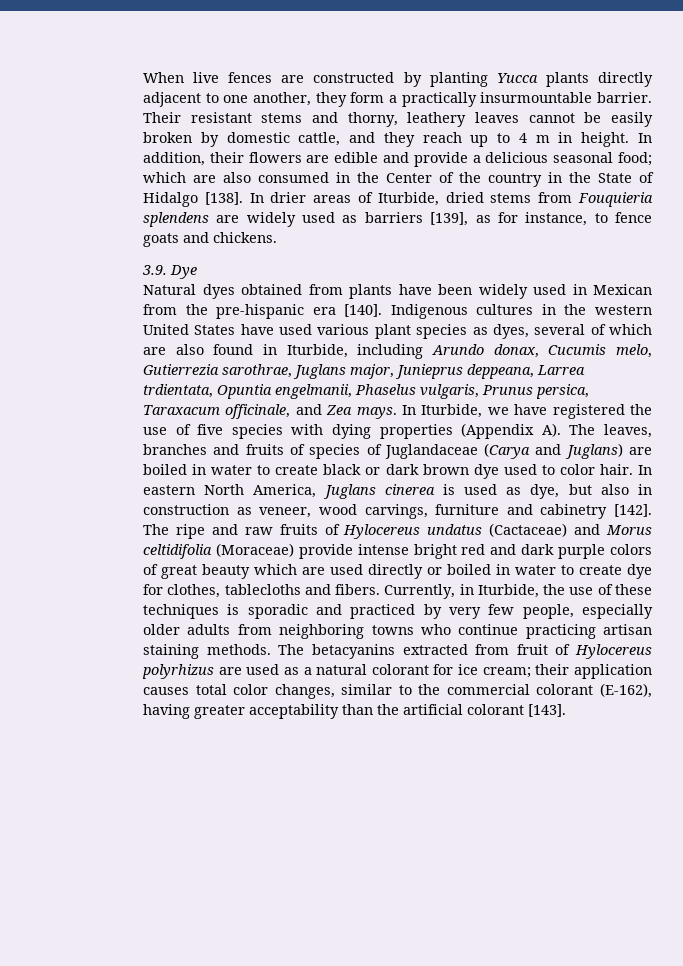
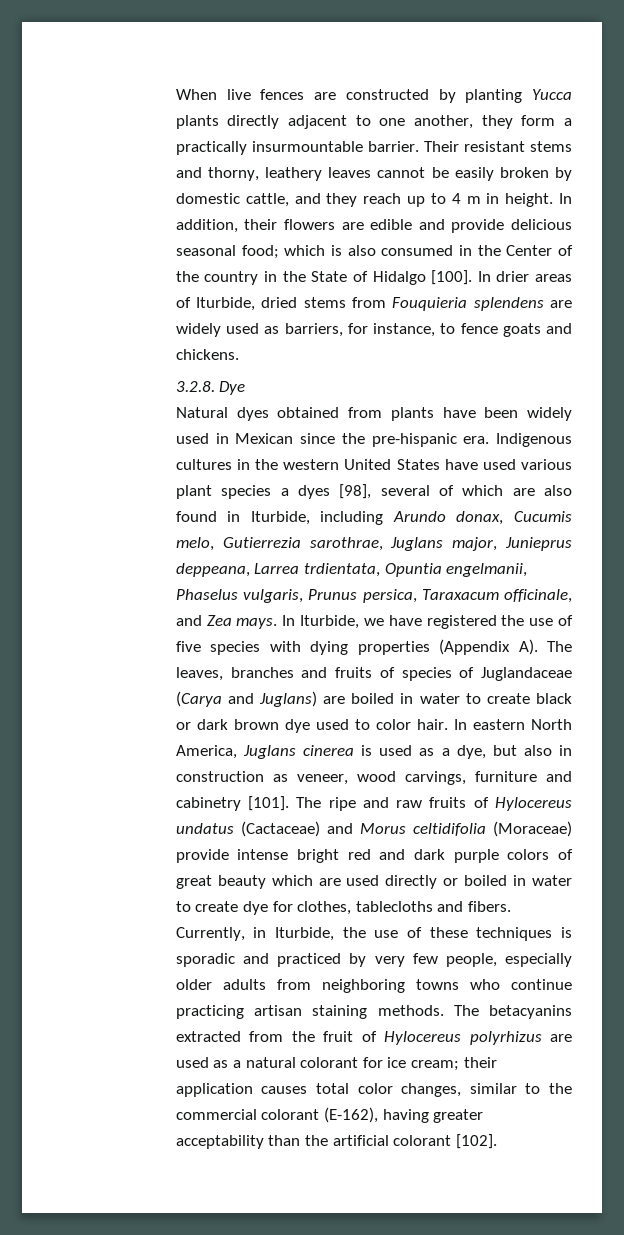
[472,155,481,163] a -> (505, 226) none
[193,175,217,183] are -> [330,245,342,256] is
[204,192,243,205] [138]. -> [431,270,473,285] [100].
[364,212,491,226] barriers [139], as -> [284,323,343,337] barriers,
[142,265,168,275] 3.9. -> [175,381,215,392] 3.2.8.
[143,304,178,315] from -> [300,433,336,444] since
[312,304,383,317] era [140]. -> [463,436,490,444] era.
[472,324,529,339] as dyes, -> [280,484,372,499] a dyes [98],
(522, 491) none -> [441,748,450,756] a
[613,504,652,517] [142]. -> [248,796,290,811] [101].
(510, 649) none -> [291,1031,315,1042] the
[528,704,567,717] [143]. -> [455,1134,497,1149] [102].

